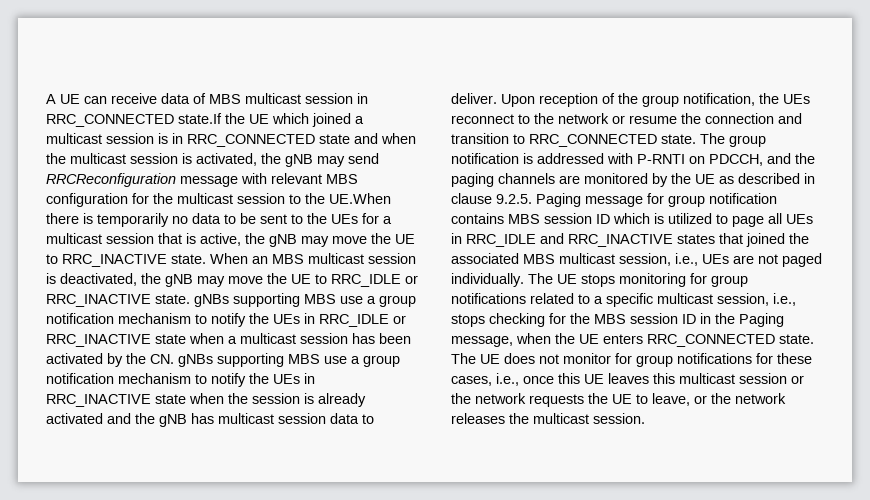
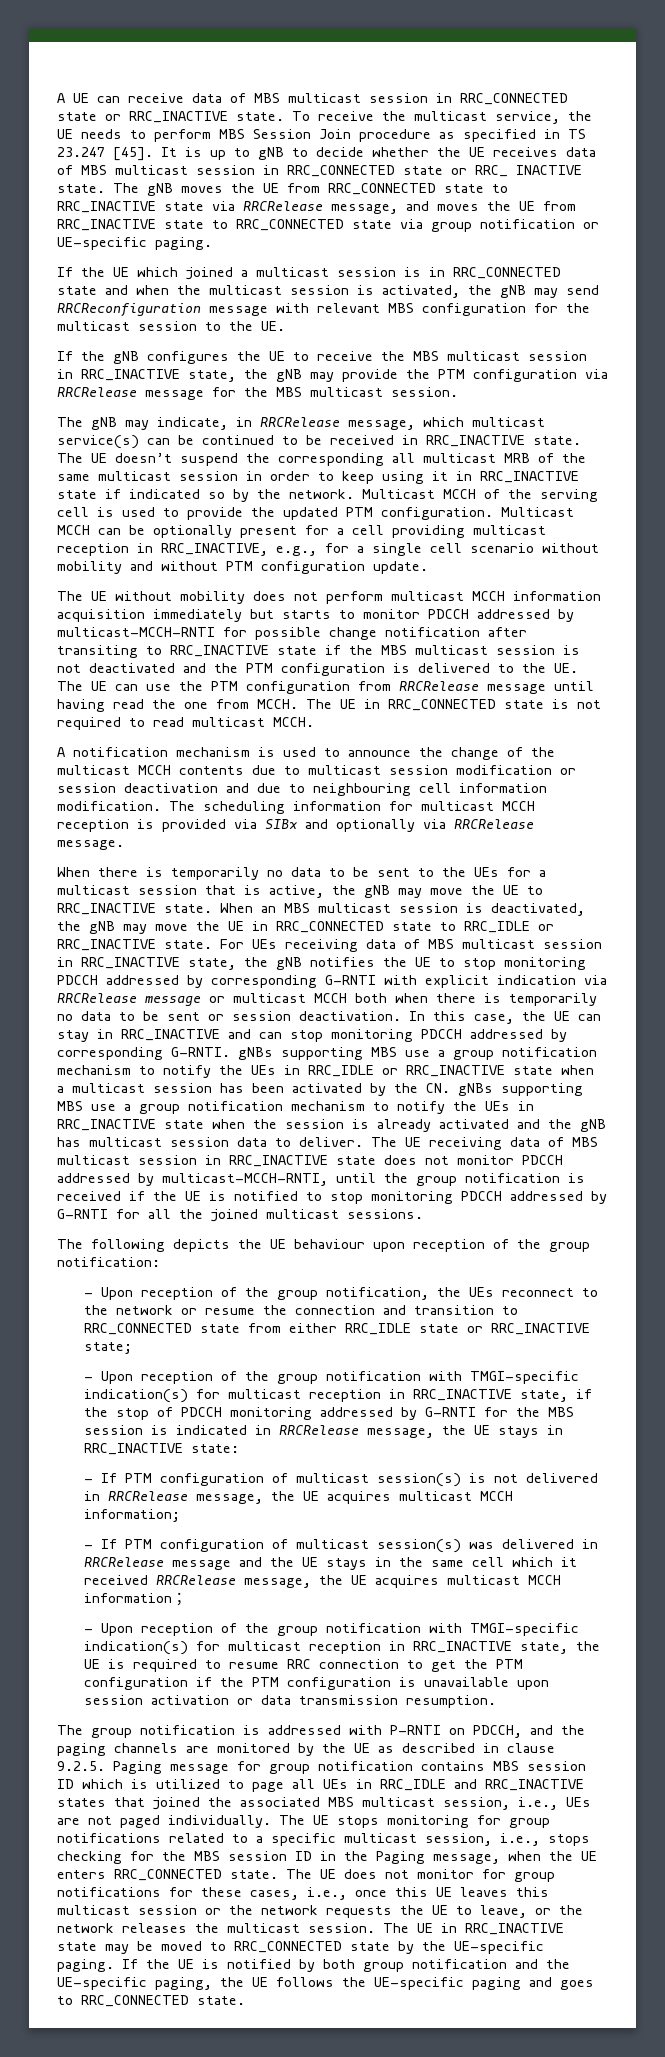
[178,113,222,124] state.If -> [57,111,592,124] [57,129,586,142] [57,147,596,161] [57,165,582,177] [57,183,508,196] [57,201,576,214] [57,219,599,232] [57,237,212,250] [57,267,73,277] state or RRC_INACTIVE state. To receive the multicast service, the UE needs to perform MBS Session Join procedure as specified in TS 23.247 [45]. It is up to gNB to decide whether the UE receives data of MBS multicast session in RRC_CONNECTED state or RRC_ INACTIVE state. The gNB moves the UE from RRC_CONNECTED state to RRC_INACTIVE state via RRCRelease message, and moves the UE from RRC_INACTIVE state to RRC_CONNECTED state via group notification or UE-specific paging. // If
[329,193,391,204] UE.When -> [261,321,285,331] [57,351,587,364] [57,369,608,382] [57,387,458,400] [57,417,545,430] [57,435,581,449] [57,453,586,466] [57,471,579,484] [57,489,598,502] [57,507,574,520] [57,525,546,538] [57,543,599,556] [57,561,428,574] [57,591,601,604] [57,609,574,622] [57,627,527,640] [57,645,580,658] [57,663,578,676] [57,681,594,694] [57,699,601,712] [57,717,314,730] [57,747,555,760] [57,765,576,775] [57,783,547,796] [57,801,535,814] [57,819,534,832] [57,840,124,850] [57,867,90,877] UE. // If the gNB configures the UE to receive the MBS multicast session in RRC_INACTIVE state, the gNB may provide the PTM configuration via RRCRelease message for the MBS multicast session. // The gNB may indicate, in RRCRelease message, which multicast service(s) can be continued to be received in RRC_INACTIVE state. The UE doesn’t suspend the corresponding all multicast MRB of the same multicast session in order to keep using it in RRC_INACTIVE state if indicated so by the network. Multicast MCCH of the serving cell is used to provide the updated PTM configuration. Multicast MCCH can be optionally present for a cell providing multicast reception in RRC_INACTIVE, e.g., for a single cell scenario without mobility and without PTM configuration update. // The UE without mobility does not perform multicast MCCH information acquisition immediately but starts to monitor PDCCH addressed by multicast-MCCH-RNTI for possible change notification after transiting to RRC_INACTIVE state if the MBS multicast session is not deactivated and the PTM configuration is delivered to the UE. The UE can use the PTM configuration from RRCRelease message until having read the one from MCCH. The UE in RRC_CONNECTED state is not required to read multicast MCCH. // A notification mechanism is used to announce the change of the multicast MCCH contents due to multicast session modification or session deactivation and due to neighbouring cell information modification. The scheduling information for multicast MCCH reception is provided via SIBx and optionally via RRCRelease message. // When
(311, 279) none -> [252,921,432,933] in RRC_CONNECTED state
(190, 299) none -> [220,939,602,952] [57,957,586,970] [57,975,607,988] [57,993,597,1006] [57,1011,601,1024] [57,1029,567,1042] [57,1047,230,1060] For UEs receiving data of MBS multicast session in RRC_INACTIVE state, the gNB notifies the UE to stop monitoring PDCCH addressed by corresponding G-RNTI with explicit indication via RRCRelease message or multicast MCCH both when there is temporarily no data to be sent or session deactivation. In this case, the UE can stay in RRC_INACTIVE and can stop monitoring PDCCH addressed by corresponding G-RNTI.
(497, 98) none -> [371,1137,598,1150] [57,1155,563,1167] [57,1173,585,1186] [57,1191,607,1204] [57,1209,423,1222] [57,1239,590,1252] [57,1257,160,1267] [83,1293,93,1297] The UE receiving data of MBS multicast session in RRC_INACTIVE state does not monitor PDCCH addressed by multicast-MCCH-RNTI, until the group notification is received if the UE is notified to stop monitoring PDCCH addressed by G-RNTI for all the joined multicast sessions. // The following depicts the UE behaviour upon reception of the group notification: // -
[661,134,696,144] state. -> [199,1323,590,1335] [83,1342,132,1354] [83,1371,579,1384] [83,1389,592,1403] [83,1407,574,1420] [83,1425,563,1438] [83,1443,239,1455] [83,1473,598,1487] [83,1491,513,1504] [83,1509,180,1522] [83,1539,598,1553] [83,1557,577,1570] [83,1575,561,1588] [83,1592,187,1606] [83,1623,579,1636] [83,1641,600,1655] [83,1659,523,1672] [83,1677,549,1690] [83,1695,496,1708] state from either RRC_IDLE state or RRC_INACTIVE state; // - Upon reception of the group notification with TMGI-specific indication(s) for multicast reception in RRC_INACTIVE state, if the stop of PDCCH monitoring addressed by G-RNTI for the MBS session is indicated in RRCRelease message, the UE stays in RRC_INACTIVE state: // - If PTM configuration of multicast session(s) is not delivered in RRCRelease message, the UE acquires multicast MCCH information; // - If PTM configuration of multicast session(s) was delivered in RRCRelease message and the UE stays in the same cell which it received RRCRelease message, the UE acquires multicast MCCH information； // - Upon reception of the group notification with TMGI-specific indication(s) for multicast reception in RRC_INACTIVE state, the UE is required to resume RRC connection to get the PTM configuration if the PTM configuration is unavailable upon session activation or data transmission resumption. //
(645, 418) none -> [383,1923,564,1935] [57,1941,544,1954] [57,1959,570,1972] [57,1977,594,1990] [57,1995,245,2007] The UE in RRC_INACTIVE state may be moved to RRC_CONNECTED state by the UE-specific paging. If the UE is notified by both group notification and the UE-specific paging, the UE follows the UE-specific paging and goes to RRC_CONNECTED state.

